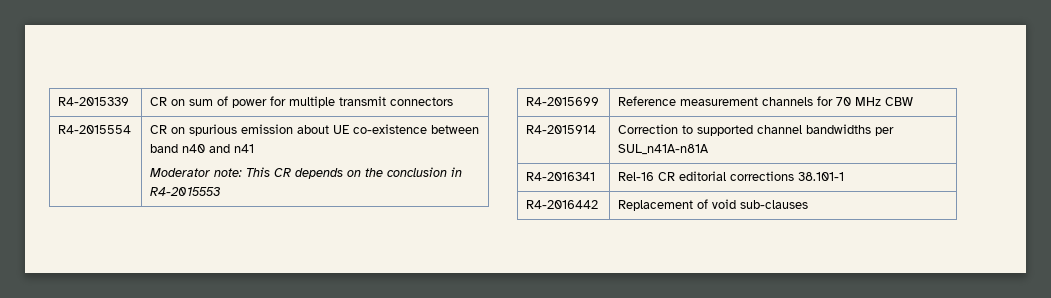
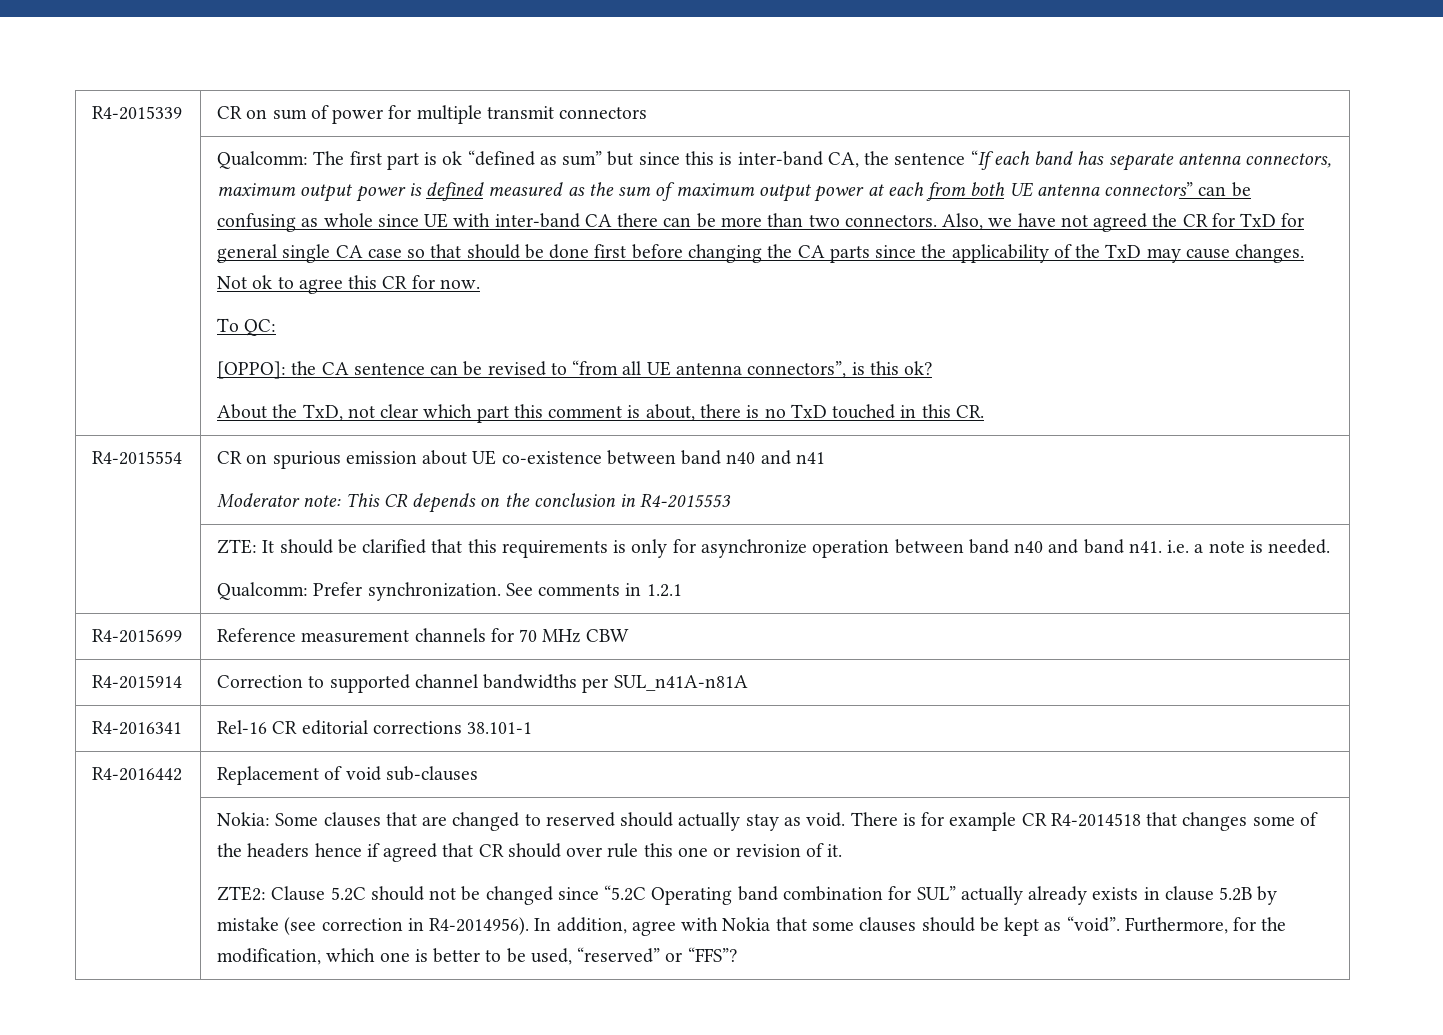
(454, 101) none -> [217,150,1332,171] [217,182,1251,202] [217,213,1305,232] [217,244,1305,263] [217,275,480,294] [217,318,277,336] [217,360,933,379] [217,404,984,423] // | Qualcomm: The first part is ok “defined as sum” but since this is inter-band CA, the sentence “If each band has separate antenna connectors, maximum output power is defined measured as the sum of maximum output power at each from both UE antenna connectors” can be confusing as whole since UE with inter-band CA there can be more than two connectors. Also, we have not agreed the CR for TxD for general single CA case so that should be done first before changing the CA parts since the applicability of the TxD may cause changes. Not ok to agree this CR for now. // To QC: // [OPPO]: the CA sentence can be revised to “from all UE antenna connectors”, is this ok? // About the TxD, not clear which part this comment is about, there is no TxD touched in this CR.
(222, 191) none -> [217,539,1331,558] [217,582,682,601] // | ZTE: It should be clarified that this requirements is only for asynchronize operation between band n40 and band n41. i.e. a note is needed. // Qualcomm: Prefer synchronization. See comments in 1.2.1
(809, 204) none -> [217,812,1318,831] [217,843,843,862] [217,885,1278,905] [217,916,1287,936] [217,947,737,965] // | Nokia: Some clauses that are changed to reserved should actually stay as void. There is for example CR R4-2014518 that changes some of the headers hence if agreed that CR should over rule this one or revision of it. // ZTE2: Clause 5.2C should not be changed since “5.2C Operating band combination for SUL” actually already exists in clause 5.2B by mistake (see correction in R4-2014956). In addition, agree with Nokia that some clauses should be kept as “void”. Furthermore, for the modification, which one is better to be used, “reserved” or “FFS”?

